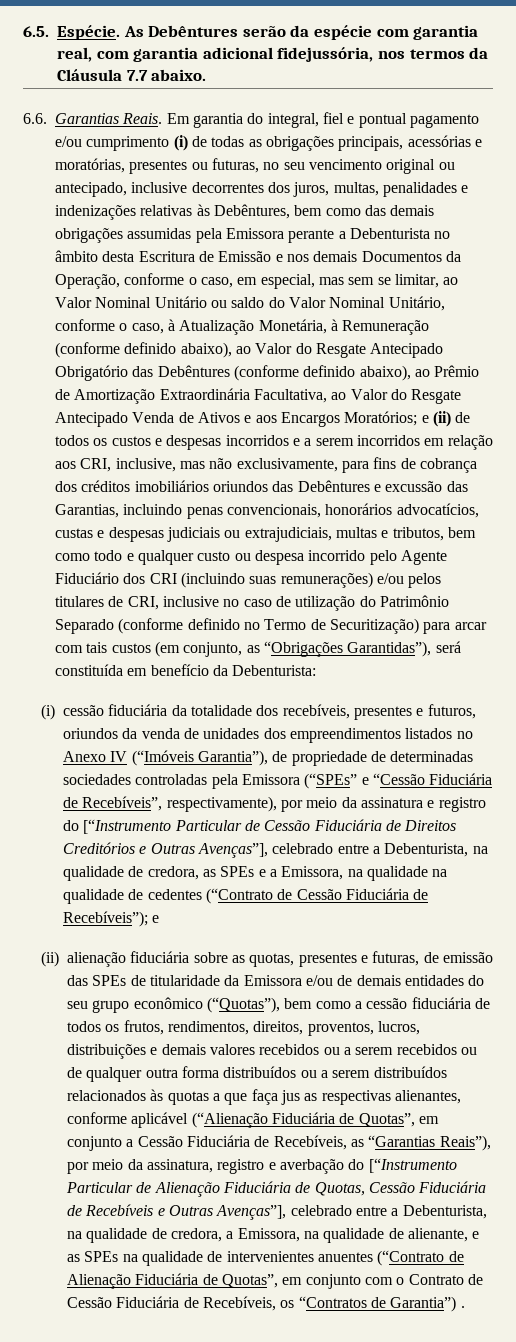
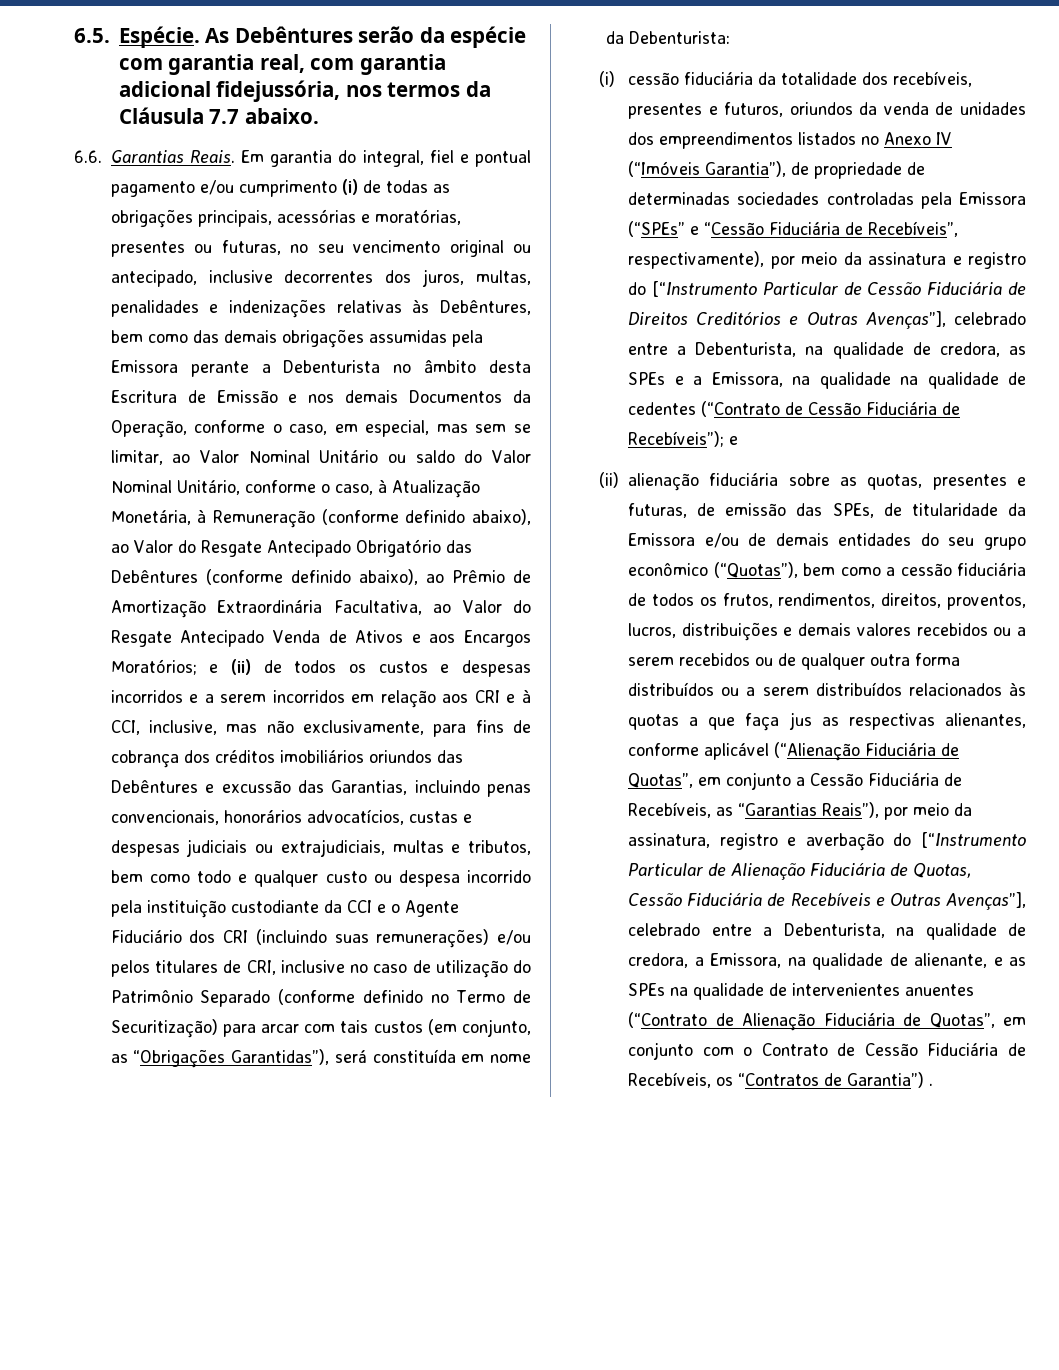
[80,458,112,472] CRI, -> [474,689,531,703] [110,720,140,735] CRI e à CCI,
[369,550,397,565] pelo -> [110,900,400,918] pela instituição custodiante da CCI e o
[150,664,209,676] benefício -> [489,1054,531,1063] nome
[92,975,127,986] SPEs -> [832,503,874,518] SPEs,

